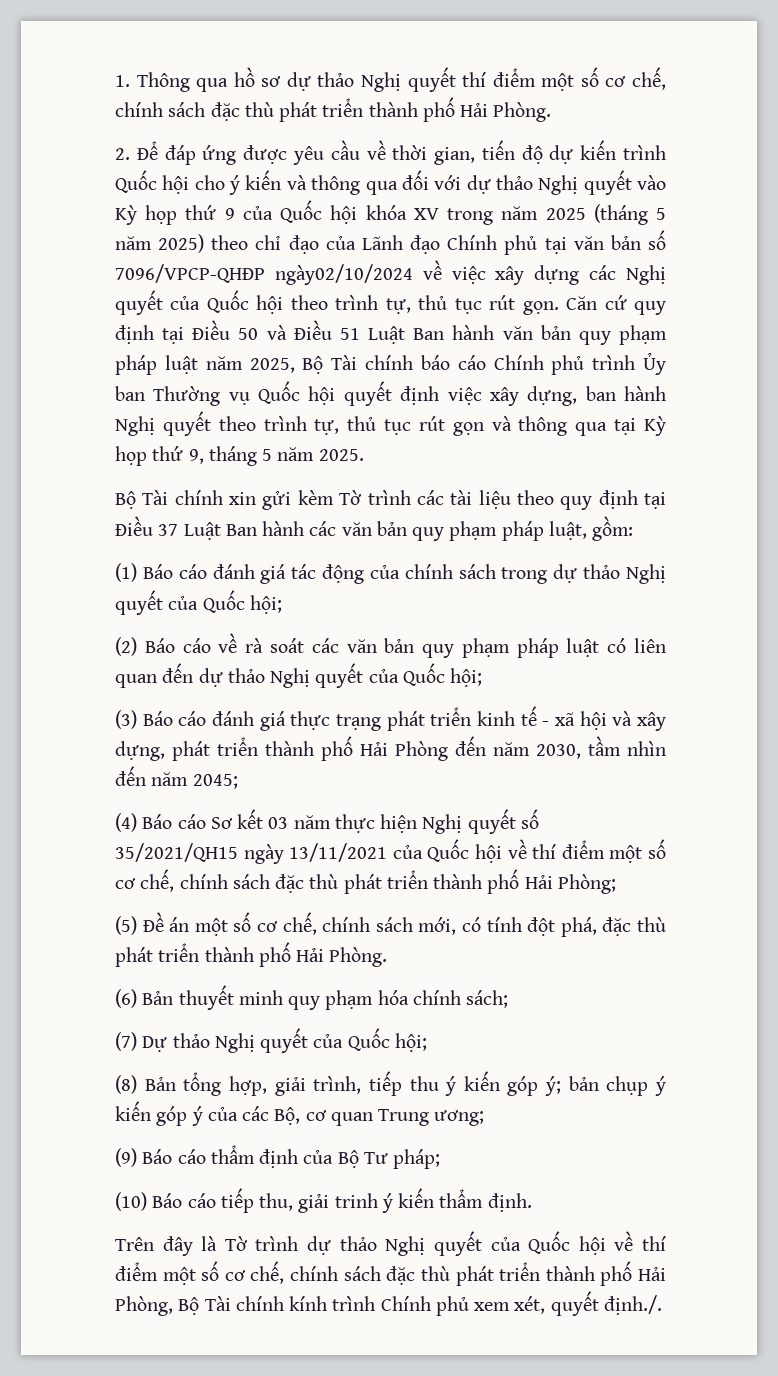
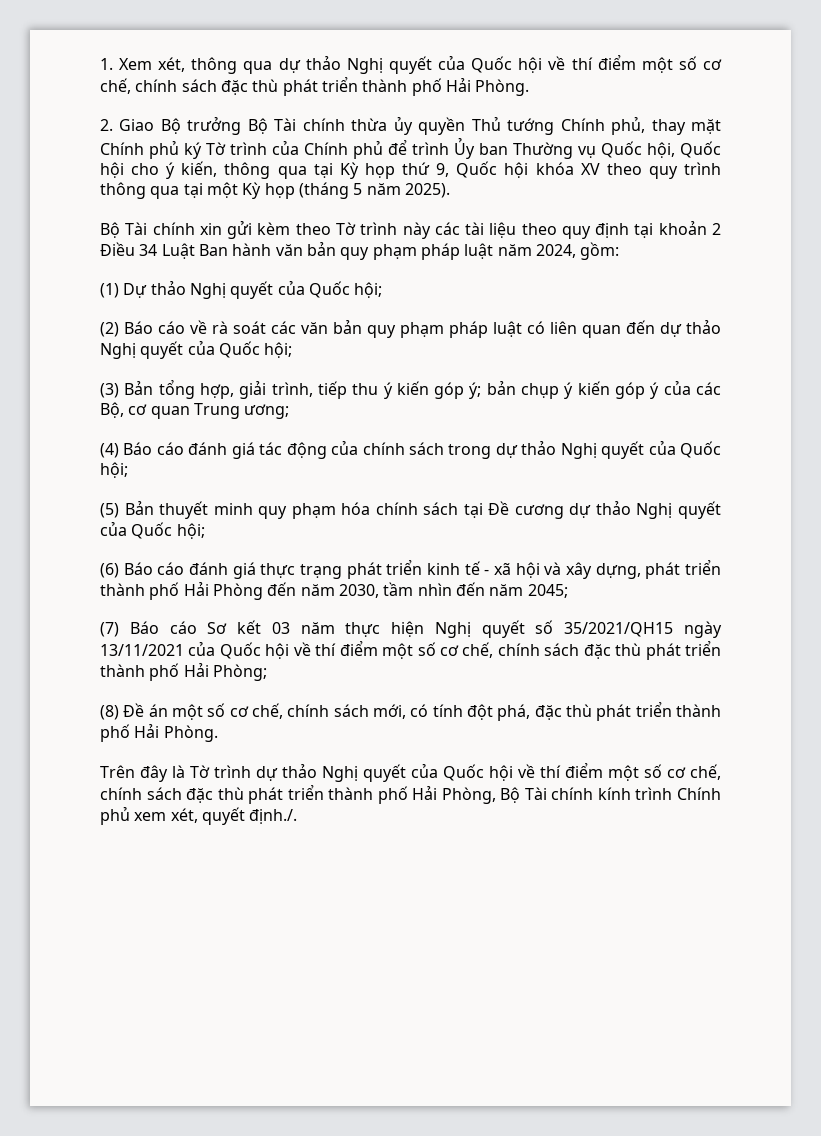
[136,67,456,92] Thông qua hồ sơ dự thảo Nghị quyết -> [119,55,566,74] Xem xét, thông qua dự thảo Nghị quyết của Quốc hội về
[136,140,666,165] [115,170,666,195] [115,205,273,225] Để đáp ứng được yêu cầu về thời gian, tiến độ dự kiến trình Quốc hội cho ý kiến và thông qua đối với dự thảo Nghị quyết vào Kỳ họp thứ 9 của -> [119,116,722,135] [100,137,721,159] [100,161,450,179] Giao Bộ trưởng Bộ Tài chính thừa ủy quyền Thủ tướng Chính phủ, thay mặt Chính phủ ký Tờ trình của Chính phủ để trình Ủy ban Thường vụ Quốc hội, Quốc hội cho ý kiến, thông qua tại Kỳ họp thứ 9,
[447,204,666,225] [115,230,666,255] [115,260,666,285] [115,290,666,315] [115,320,360,344] trong năm 2025 (tháng 5 năm 2025) theo chỉ đạo của Lãnh đạo Chính phủ tại văn bản số 7096/VPCP-QHĐP ngày02/10/2024 về việc xây dựng các Nghị quyết của Quốc hội theo trình tự, thủ tục rút gọn. Căn cứ quy định tại Điều 50 và Điều 51 -> [606,162,721,179] [100,182,450,199] [100,220,722,239] [100,242,158,256] theo quy trình thông qua tại một Kỳ họp (tháng 5 năm 2025). // Bộ Tài chính xin gửi kèm theo Tờ trình này các tài liệu theo quy định tại khoản 2 Điều 34
[249,352,666,375] [115,381,667,406] [115,411,666,436] [115,446,364,466] [115,490,666,510] [115,516,634,541] [115,563,578,584] 2025, Bộ Tài chính báo cáo Chính phủ trình Ủy ban Thường vụ Quốc hội quyết định việc xây dựng, ban hành Nghị quyết theo trình tự, thủ tục rút gọn và thông qua tại Kỳ họp thứ 9, tháng 5 năm 2025. // Bộ Tài chính xin gửi kèm Tờ trình các tài liệu theo quy định tại Điều 37 Luật Ban hành các văn bản quy phạm pháp luật, gồm: // (1) Báo cáo đánh giá tác động của chính sách trong dự -> [535,242,620,260] [100,283,148,298] 2024, gồm: // (1) Dự
(137, 719) none -> [124,379,721,399] [100,402,290,419] [100,440,721,459] [100,462,128,478] [100,500,722,519] [100,521,205,539] [100,563,119,578] Bản tổng hợp, giải trình, tiếp thu ý kiến góp ý; bản chụp ý kiến góp ý của các Bộ, cơ quan Trung ương; // (4) Báo cáo đánh giá tác động của chính sách trong dự thảo Nghị quyết của Quốc hội; // (5) Bản thuyết minh quy phạm hóa chính sách tại Đề cương dự thảo Nghị quyết của Quốc hội; // (6)
[115,813,137,832] (4) -> [100,622,119,637] (7)
[115,916,137,935] (5) -> [100,705,119,720] (8)
[115,985,509,1010] [115,1028,427,1053] [115,1071,667,1096] [115,1101,485,1126] [115,1145,441,1169] [115,1188,532,1213] // (6) Bản thuyết minh quy phạm hóa chính sách; // (7) Dự thảo Nghị quyết của Quốc hội; // (8) Bản tổng hợp, giải trình, tiếp thu ý kiến góp ý; bản chụp ý kiến góp ý của các Bộ, cơ quan Trung ương; // (9) Báo cáo thẩm định của Bộ Tư pháp; // (10) Báo cáo tiếp thu, giải trinh ý kiến thẩm định. -> (218, 733) none

